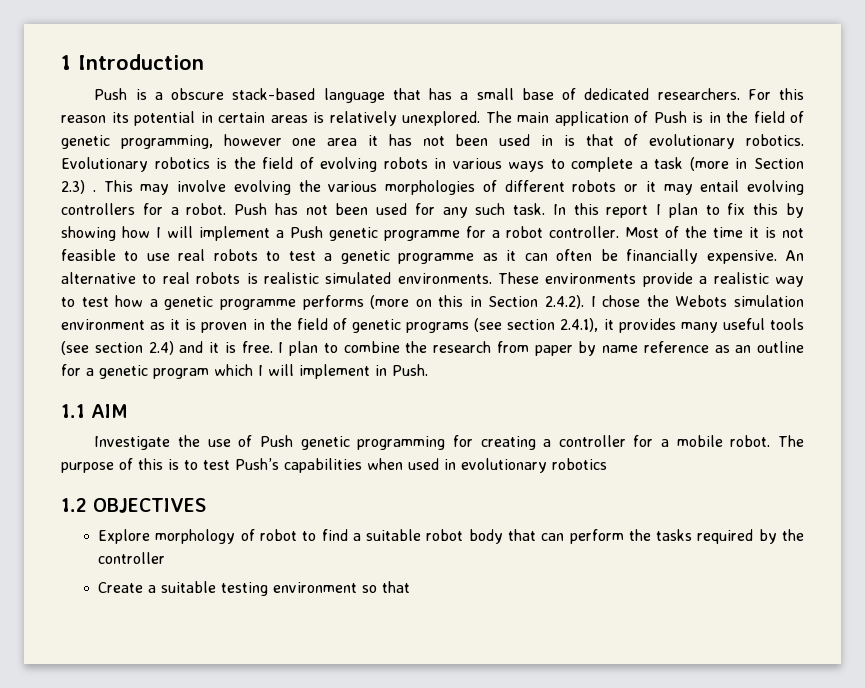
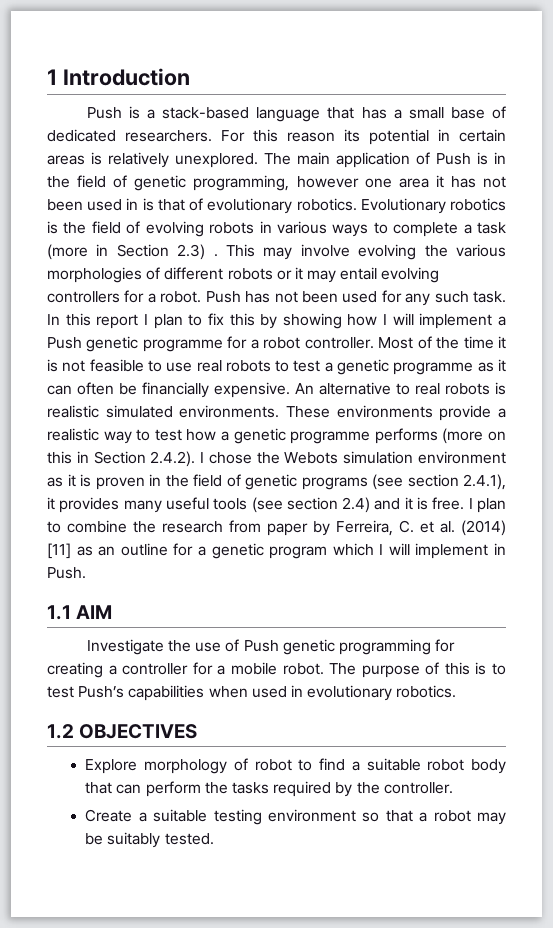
[171,88,225,100] obscure -> (156, 114) none
[602,341,709,353] name reference -> [336,520,506,536] [47,543,71,559] Ferreira, C. et al. (2014) [11]
[552,458,607,470] robotics -> [396,685,457,698] robotics.
[98,552,166,564] controller -> [383,782,453,794] controller.
(411, 587) none -> [419,810,506,825] [85,832,214,848] a robot may be suitably tested.

